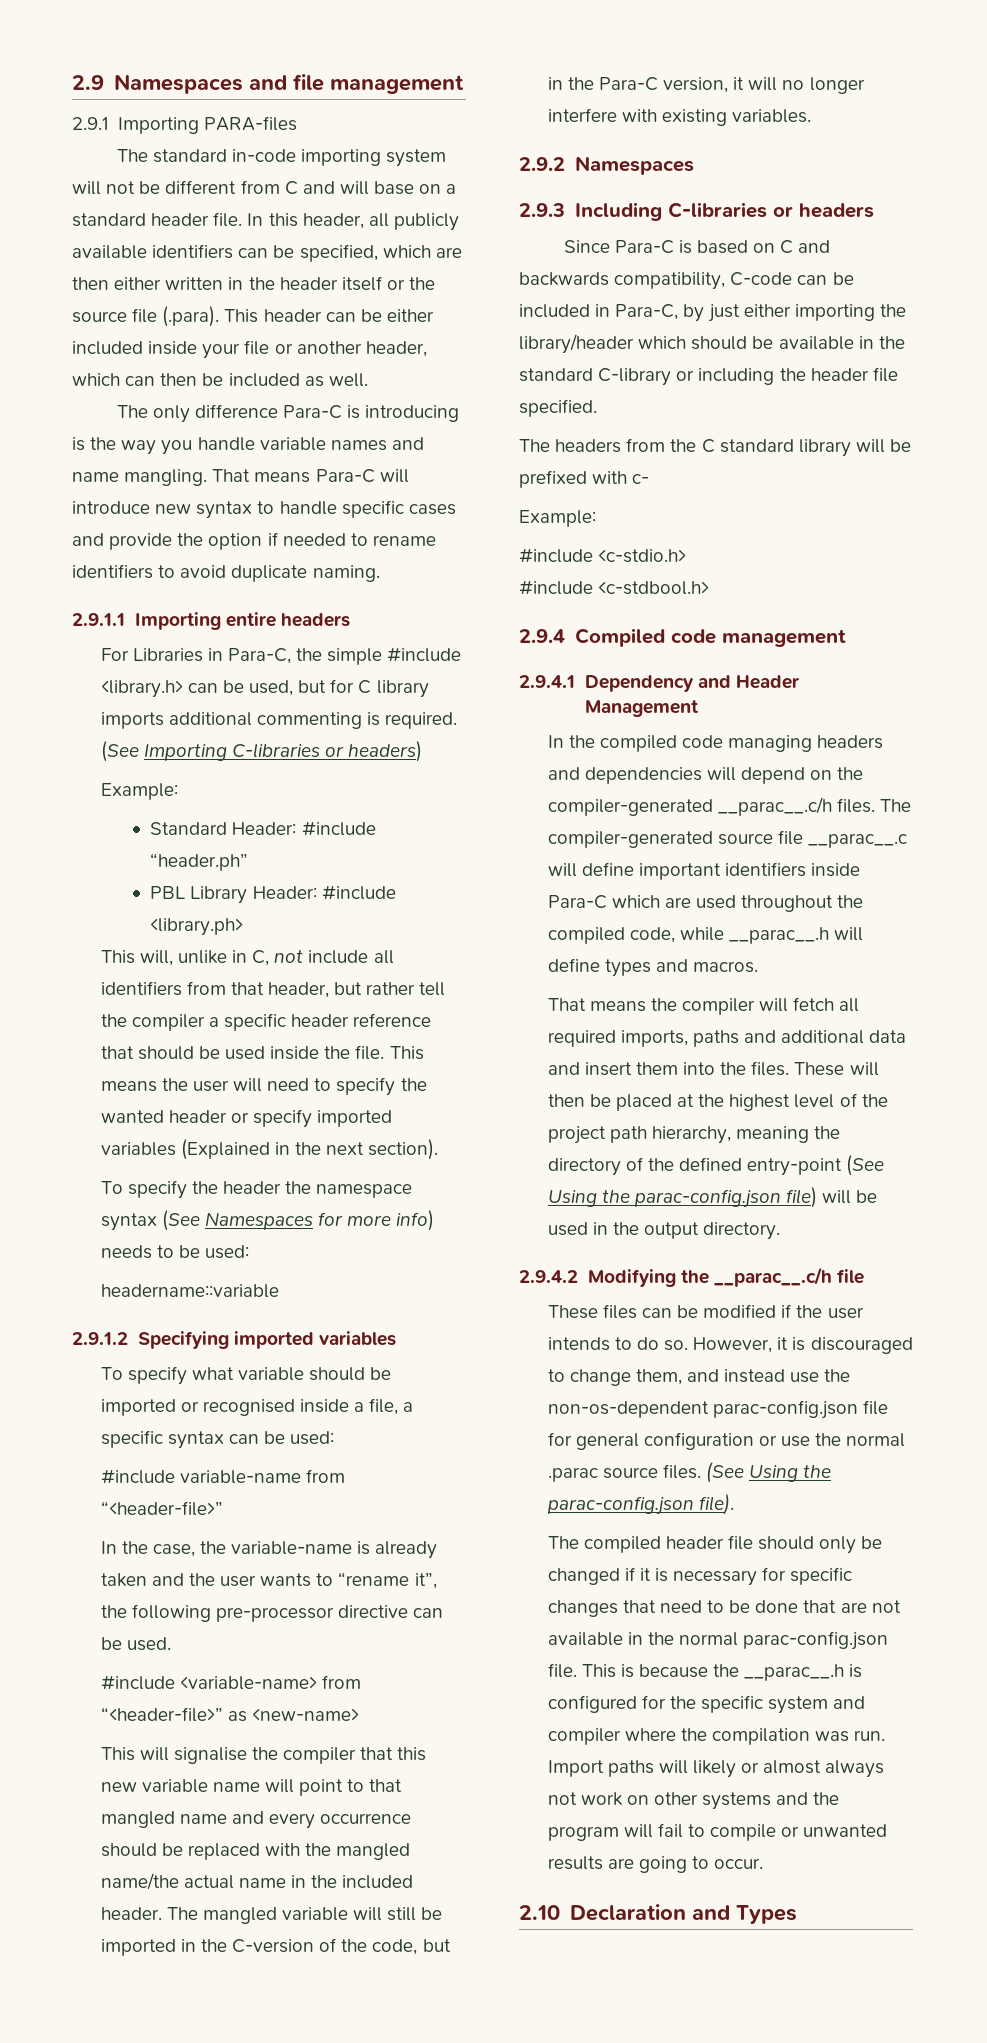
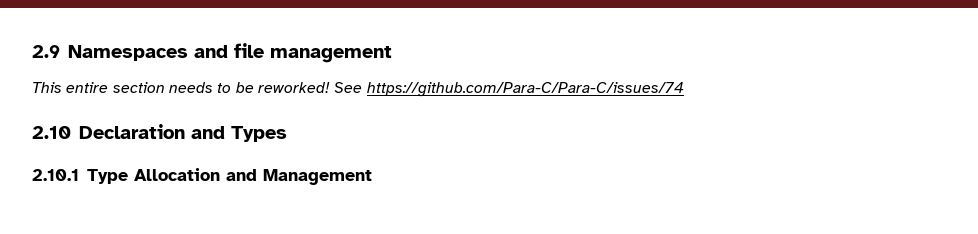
[72,116,297,134] [116,149,447,167] [72,180,457,195] [72,212,459,231] [72,244,462,262] [72,276,436,291] [72,306,434,327] [72,340,427,359] [72,373,368,387] [116,404,460,423] [72,437,424,455] [72,469,409,486] [72,500,456,519] [72,532,436,550] [72,564,380,582] [72,612,350,630] [100,647,462,665] [100,679,429,698] [100,712,458,729] [100,741,423,762] [100,783,178,800] [150,821,376,836] [150,853,249,871] [150,885,396,904] [150,918,244,936] [100,950,394,966] [100,981,446,998] [100,1013,432,1031] [100,1045,424,1060] [100,1077,427,1096] [100,1109,393,1128] [100,1139,439,1160] [100,1180,413,1199] [100,1210,435,1231] [100,1245,250,1259] [100,1284,279,1298] [72,1331,396,1349] [100,1366,392,1385] [100,1398,414,1416] [100,1430,335,1449] [100,1469,345,1484] [100,1501,223,1516] [100,1541,438,1559] [100,1572,437,1589] [100,1604,444,1622] [100,1637,171,1651] [100,1675,361,1690] [100,1707,359,1722] [100,1747,427,1764] [100,1779,403,1796] [100,1811,412,1829] [100,1843,411,1860] [100,1873,414,1890] [100,1907,443,1924] [100,1938,451,1956] [547,77,865,94] [547,108,812,126] [519,156,694,175] [519,202,874,221] [563,240,831,254] [519,272,854,290] [519,304,906,322] [519,334,905,354] [519,367,898,386] [519,399,597,417] [519,438,912,457] [519,470,650,488] [519,510,596,527] [519,548,687,563] [519,580,710,595] [519,628,846,647] [519,675,799,692] [584,700,698,717] [547,735,884,752] [547,767,864,784] [547,797,912,816] [547,830,908,848] [547,862,861,880] [547,895,864,912] [547,927,864,944] [547,958,759,977] [547,997,860,1015] [547,1030,907,1047] [547,1061,879,1076] [547,1093,888,1111] [547,1126,841,1144] [547,1155,885,1176] [547,1187,878,1208] [547,1222,781,1240] [519,1267,864,1287] [547,1304,864,1319] [547,1337,913,1354] [547,1369,851,1386] [547,1400,888,1419] [547,1432,906,1450] [547,1462,832,1483] [546,1494,734,1515] [547,1535,883,1554] [547,1567,853,1586] [547,1600,901,1617] [547,1631,889,1650] [547,1663,863,1681] [547,1695,866,1714] [547,1728,886,1745] [547,1760,885,1778] [547,1792,840,1810] [547,1823,888,1841] [547,1856,764,1873] 2.9.1 Importing PARA-files // The standard in-code importing system will not be different from C and will base on a standard header file. In this header, all publicly available identifiers can be specified, which are then either written in the header itself or the source file (.para). This header can be either included inside your file or another header, which can then be included as well. // The only difference Para-C is introducing is the way you handle variable names and name mangling. That means Para-C will introduce new syntax to handle specific cases and provide the option if needed to rename identifiers to avoid duplicate naming. // 2.9.1.1 Importing entire headers // For Libraries in Para-C, the simple #include <library.h> can be used, but for C library imports additional commenting is required. (See Importing C-libraries or headers) // Example: // Standard Header: #include “header.ph” // PBL Library Header: #include <library.ph> // This will, unlike in C, not include all identifiers from that header, but rather tell the compiler a specific header reference that should be used inside the file. This means the user will need to specify the wanted header or specify imported variables (Explained in the next section). // To specify the header the namespace syntax (See Namespaces for more info) needs to be used: // headername::variable // 2.9.1.2 Specifying imported variables // To specify what variable should be imported or recognised inside a file, a specific syntax can be used: // #include variable-name from “<header-file>” // In the case, the variable-name is already taken and the user wants to “rename it”, the following pre-processor directive can be used. // #include <variable-name> from “<header-file>” as <new-name> // This will signalise the compiler that this new variable name will point to that mangled name and every occurrence should be replaced with the mangled name/the actual name in the included header. The mangled variable will still be imported in the C-version of the code, but in the Para-C version, it will no longer interfere with existing variables. // 2.9.2 Namespaces // 2.9.3 Including C-libraries or headers // Since Para-C is based on C and backwards compatibility, C-code can be included in Para-C, by just either importing the library/header which should be available in the standard C-library or including the header file specified. // The headers from the C standard library will be prefixed with c- // Example: // #include <c-stdio.h> // #include <c-stdbool.h> // 2.9.4 Compiled code management // 2.9.4.1 Dependency and Header Management // In the compiled code managing headers and dependencies will depend on the compiler-generated __parac__.c/h files. The compiler-generated source file __parac__.c will define important identifiers inside Para-C which are used throughout the compiled code, while __parac__.h will define types and macros. // That means the compiler will fetch all required imports, paths and additional data and insert them into the files. These will then be placed at the highest level of the project path hierarchy, meaning the directory of the defined entry-point (See Using the parac-config.json file) will be used in the output directory. // 2.9.4.2 Modifying the __parac__.c/h file // These files can be modified if the user intends to do so. However, it is discouraged to change them, and instead use the non-os-dependent parac-config.json file for general configuration or use the normal .parac source files. (See Using the parac-config.json file). // The compiled header file should only be changed if it is necessary for specific changes that need to be done that are not available in the normal parac-config.json file. This is because the __parac__.h is configured for the specific system and compiler where the compilation was run. Import paths will likely or almost always not work on other systems and the program will fail to compile or unwanted results are going to occur. -> [32,82,684,97] This entire section needs to be reworked! See https://github.com/Para-C/Para-C/issues/74
(797, 1914) none -> [32,168,372,185] // 2.10.1 Type Allocation and Management

